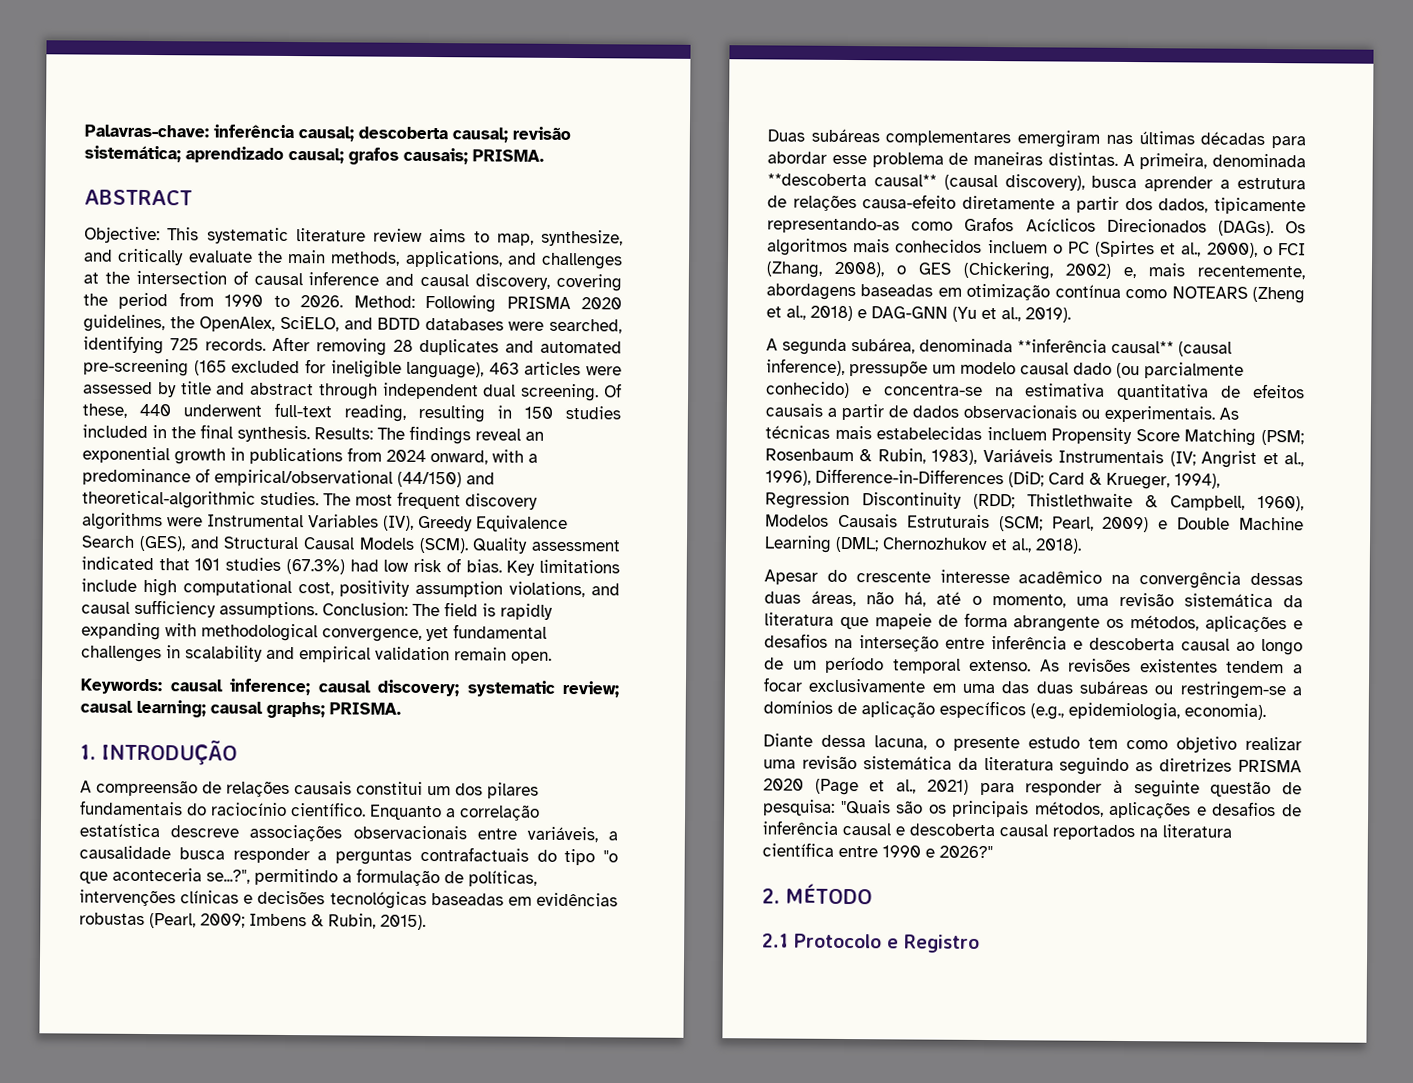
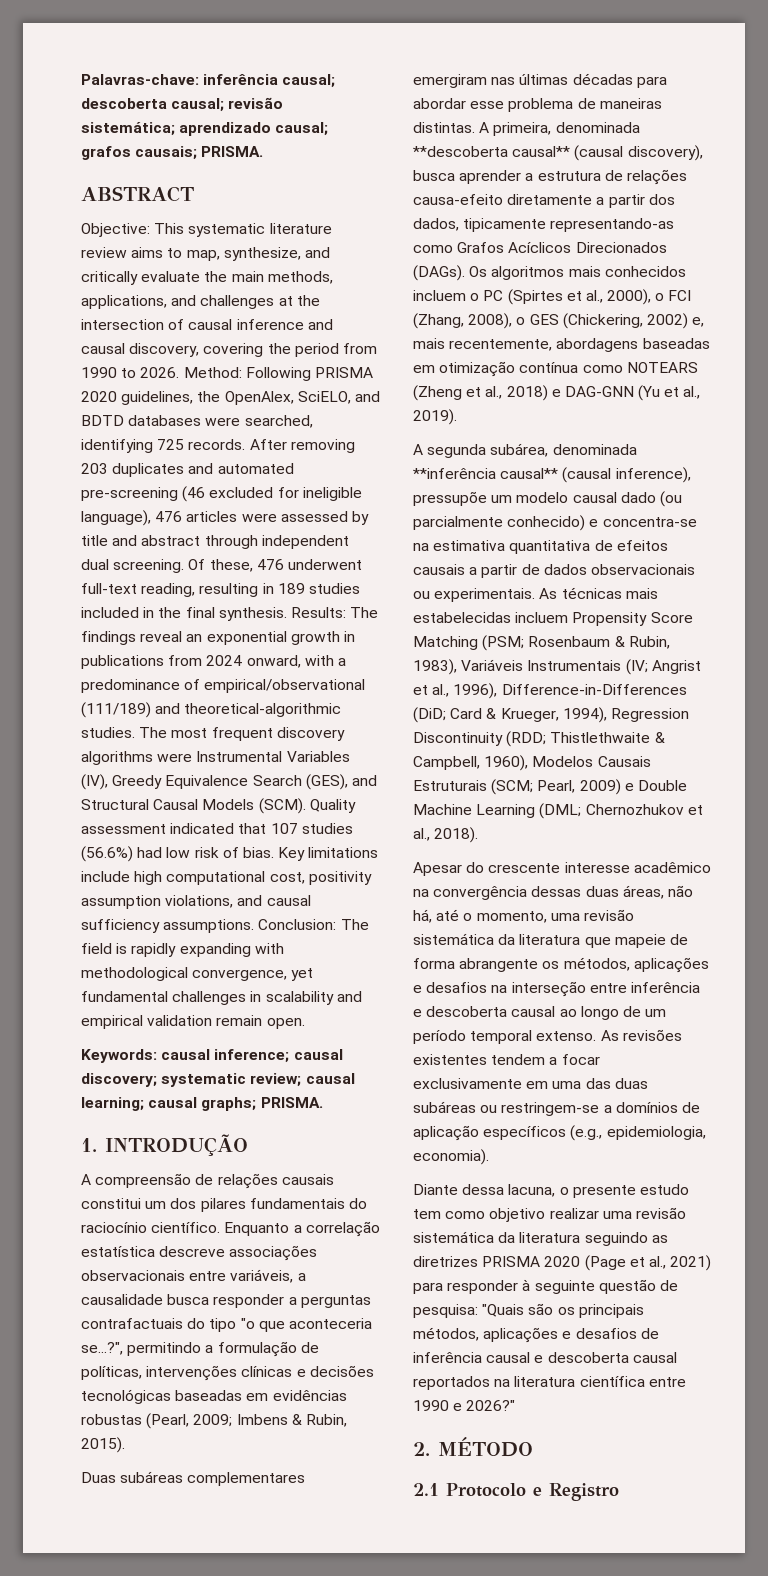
[393,339,413,352] 28 -> [81,463,108,474] 203
[193,360,227,376] (165 -> [182,486,206,502] (46
[488,362,520,375] 463 -> [155,511,183,522] 476
[139,403,171,417] 440 -> [256,559,284,570] 476
[524,406,553,419] 150 -> [277,583,305,594] 189
[397,471,462,488] (44/150) -> [81,702,151,718] (111/189)
[194,557,345,575] 101 studies (67.3%) -> [270,823,353,834] [81,846,133,862] 107 studies (56.6%)

